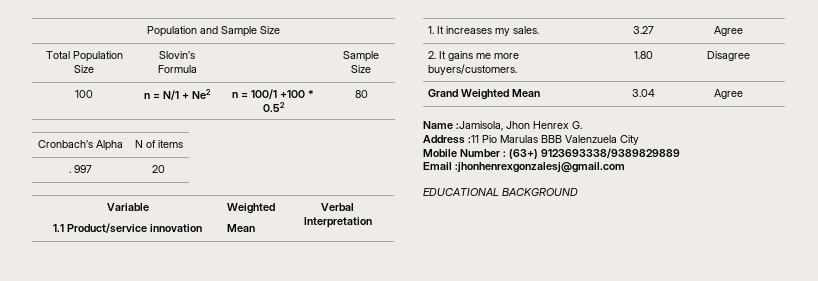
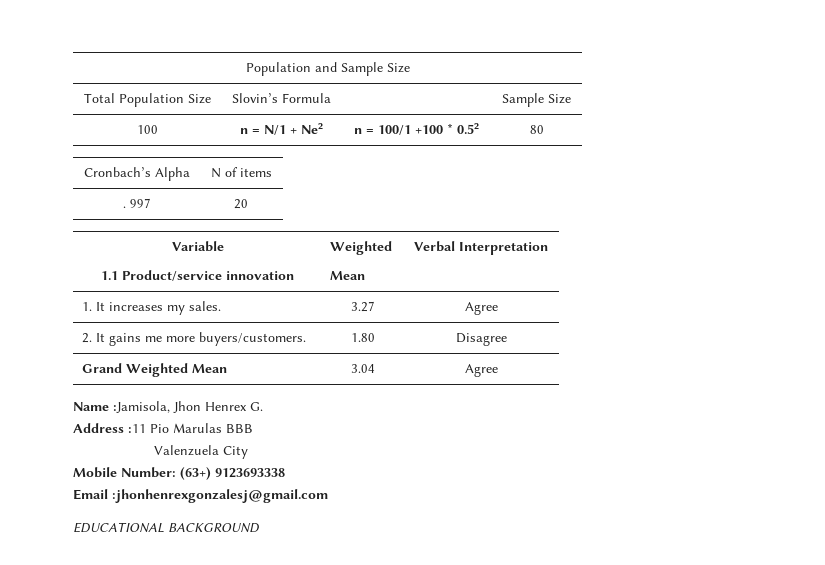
(562, 139) none -> (253, 428) //
[460,148,680,159] Number : (63+) 9123693338/9389829889 -> [121,467,285,480] Number: (63+) 9123693338

